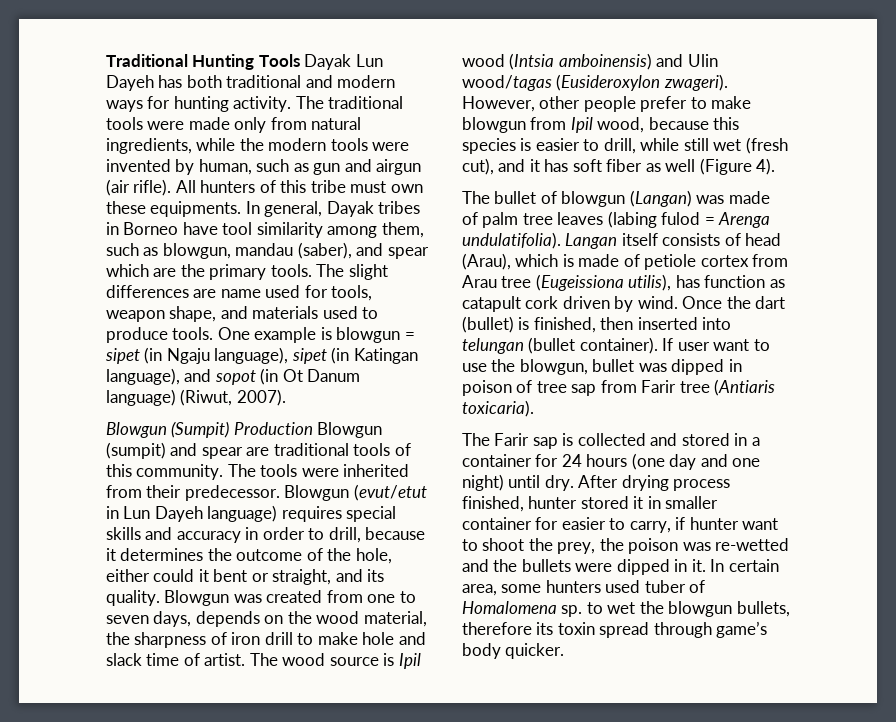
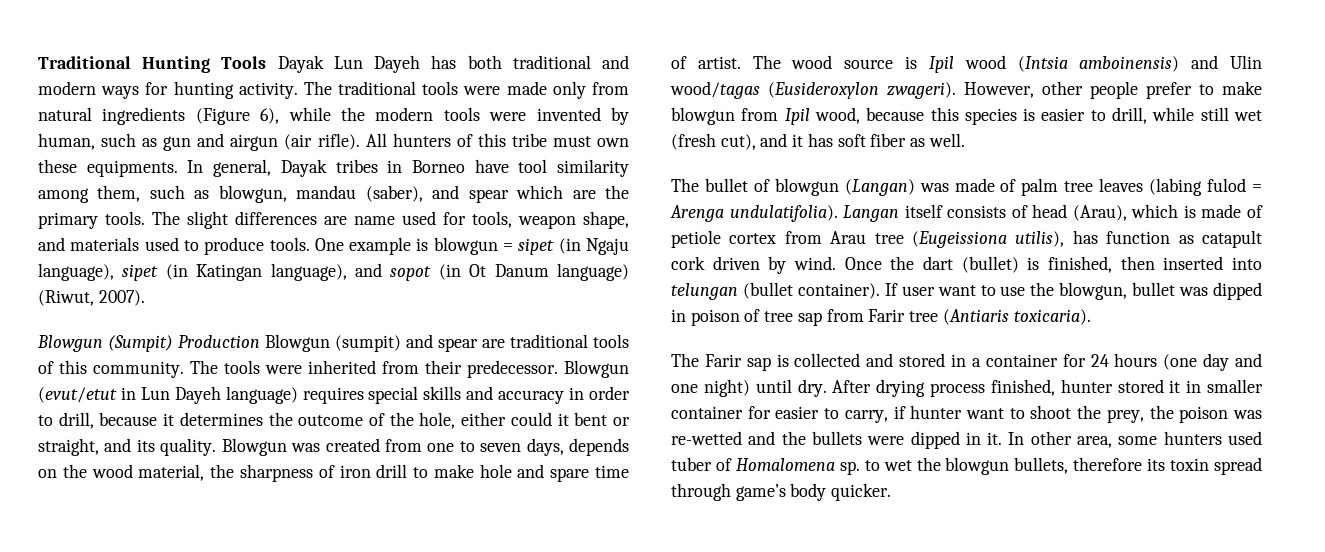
[106,138,192,154] ingredients, -> [102,107,280,125] ingredients (Figure 6),
[106,653,142,666] slack -> [550,468,590,482] spare
[665,158,776,175] well (Figure 4). -> [928,133,965,147] well.
[728,559,779,572] certain -> [1030,431,1072,445] other

